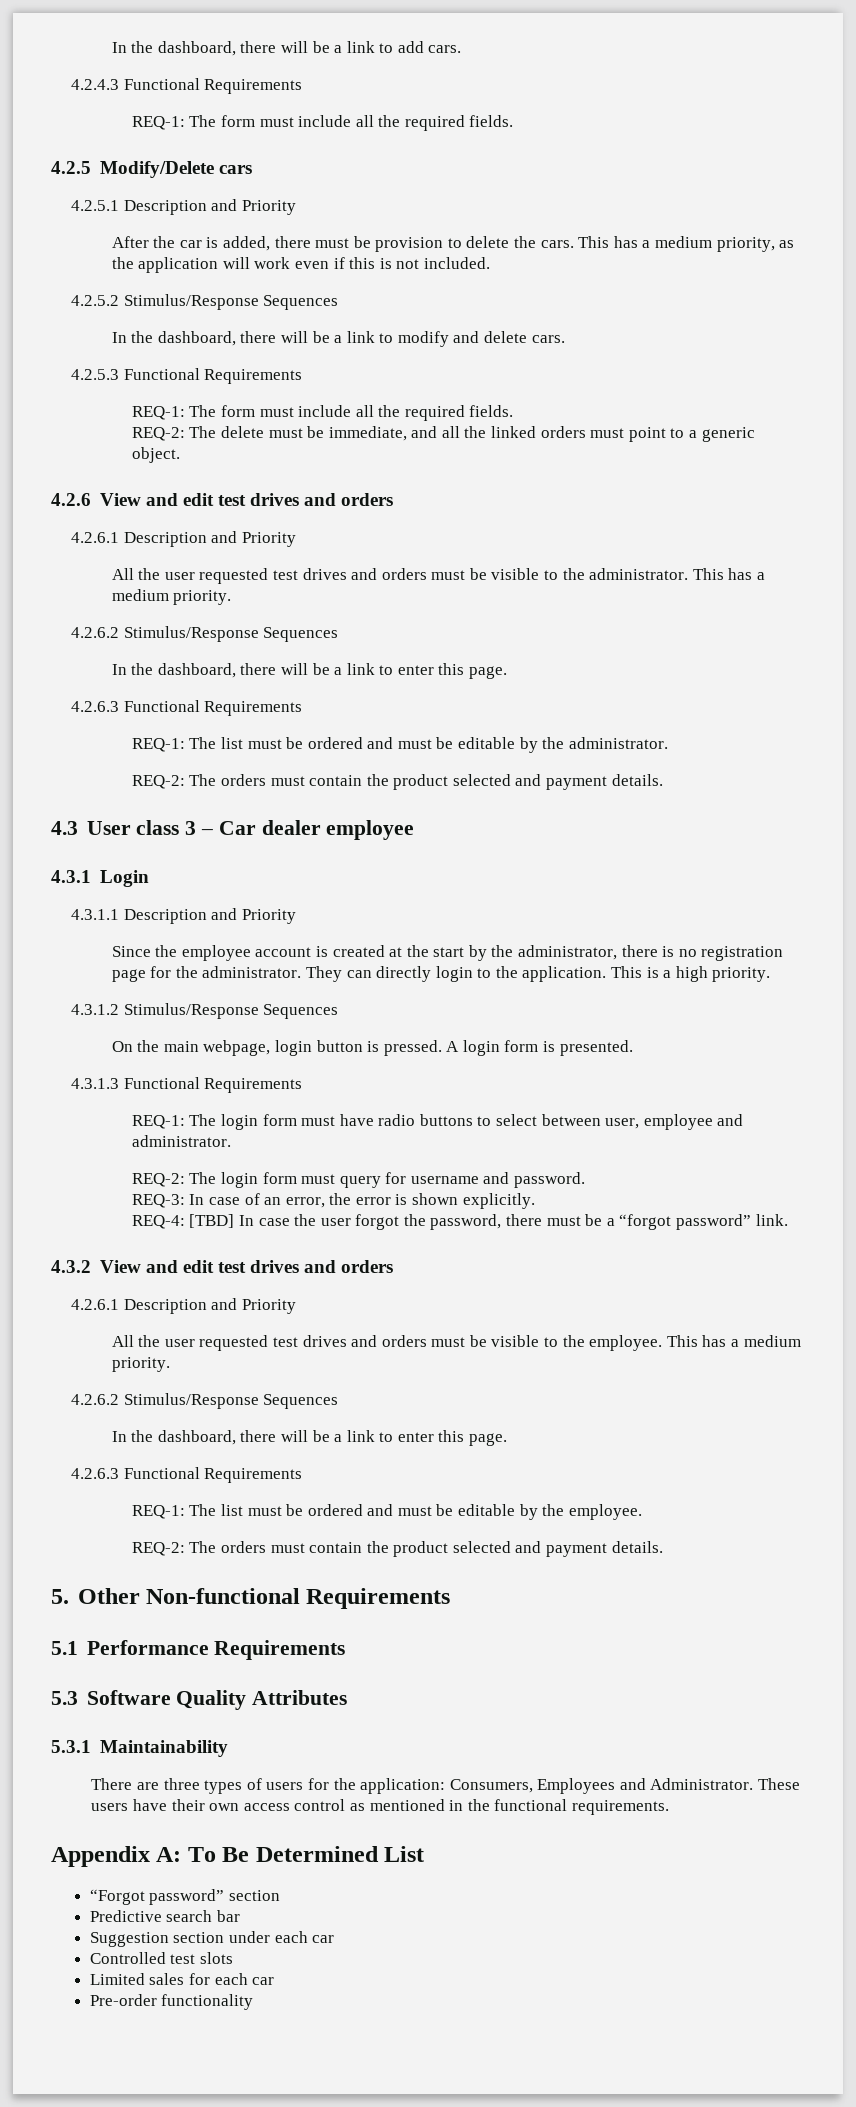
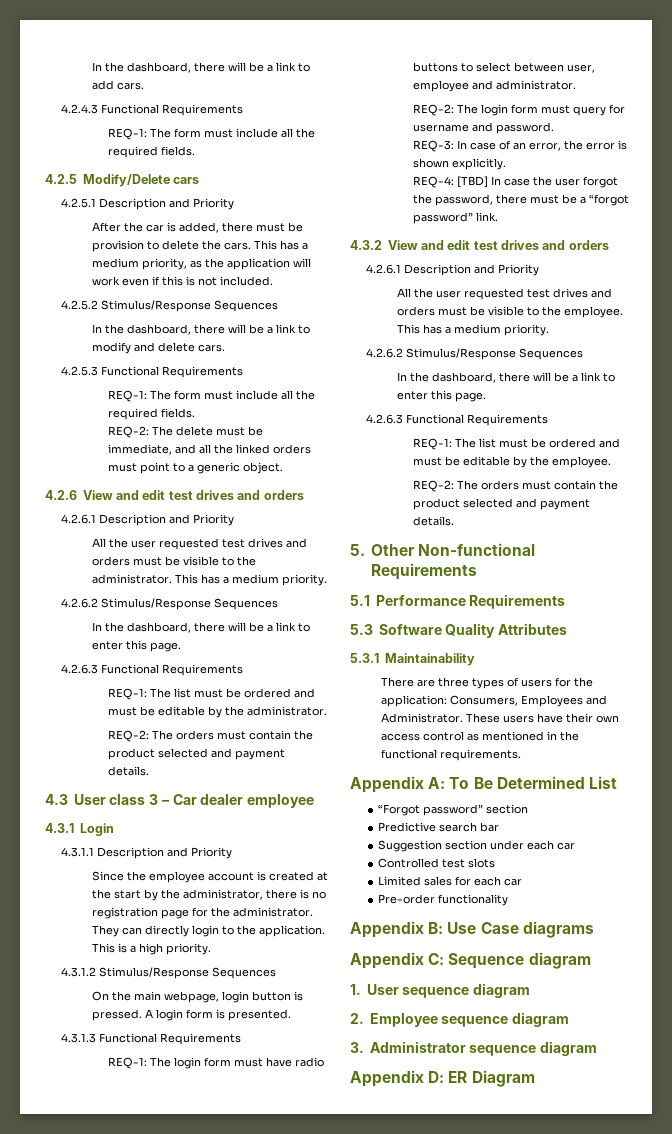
(254, 2002) none -> [350,921,594,938] [350,952,591,969] [350,983,531,998] [350,1012,570,1027] [350,1041,598,1056] [350,1070,535,1087] // Appendix B: Use Case diagrams // Appendix C: Sequence diagram // 1. User sequence diagram // 2. Employee sequence diagram // 3. Administrator sequence diagram // Appendix D: ER Diagram

